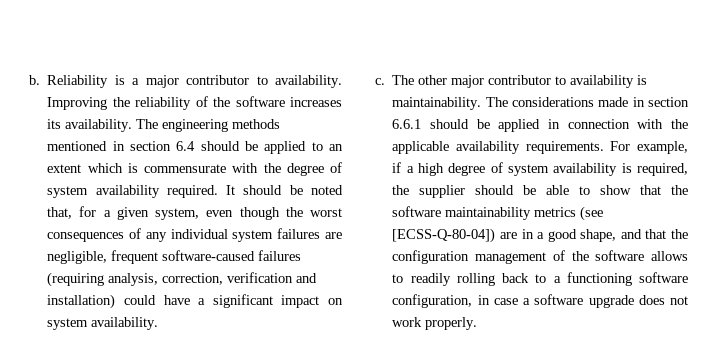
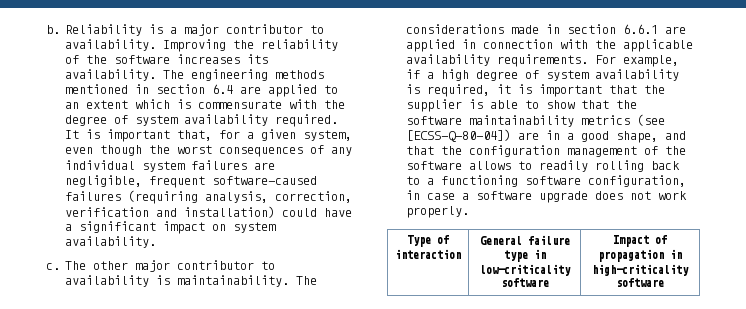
[200,141,258,151] should be -> [240,86,262,94] are
[243,185,343,195] should be noted -> [86,129,171,142] is important
[430,119,490,129] should be -> [665,26,687,34] are
[392,185,537,198] the supplier should be -> [497,84,666,97] [406,99,484,112] it is important that the supplier is
(478, 323) none -> [407,235,449,247] [395,249,461,259] [479,235,570,245] [503,249,546,262] [479,264,571,276] [500,278,549,287] [613,235,667,247] [598,249,682,262] [592,264,689,276] [616,278,664,287] // Type of interaction | General failure type in low-criticality software | Impact of propagation in high-criticality software

